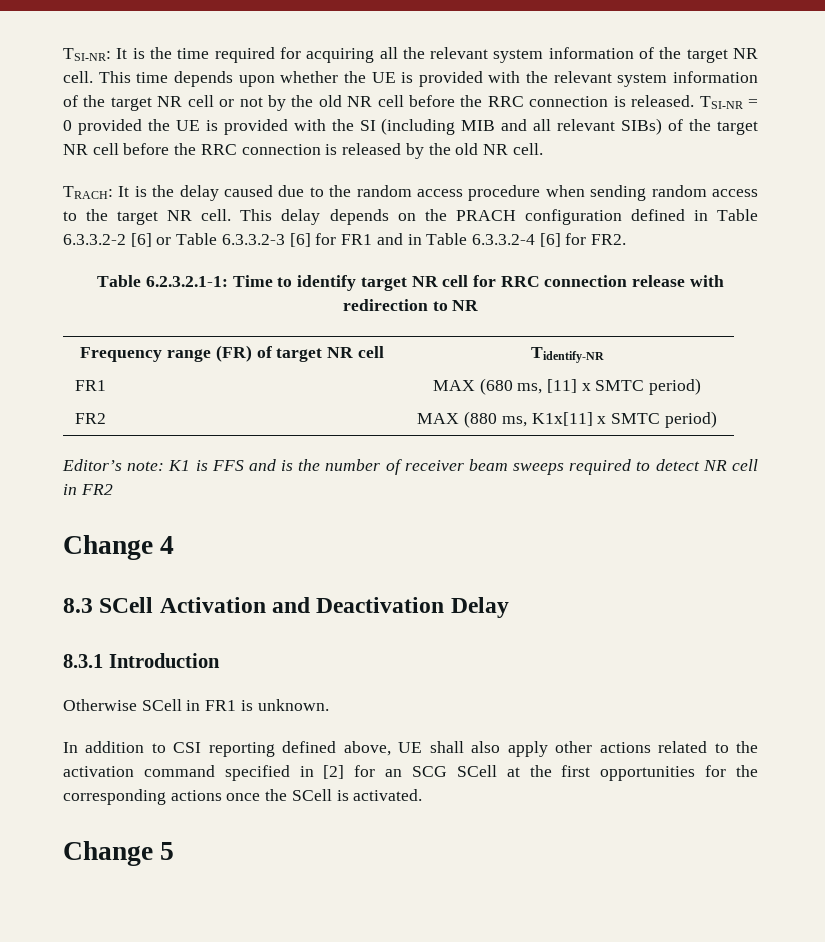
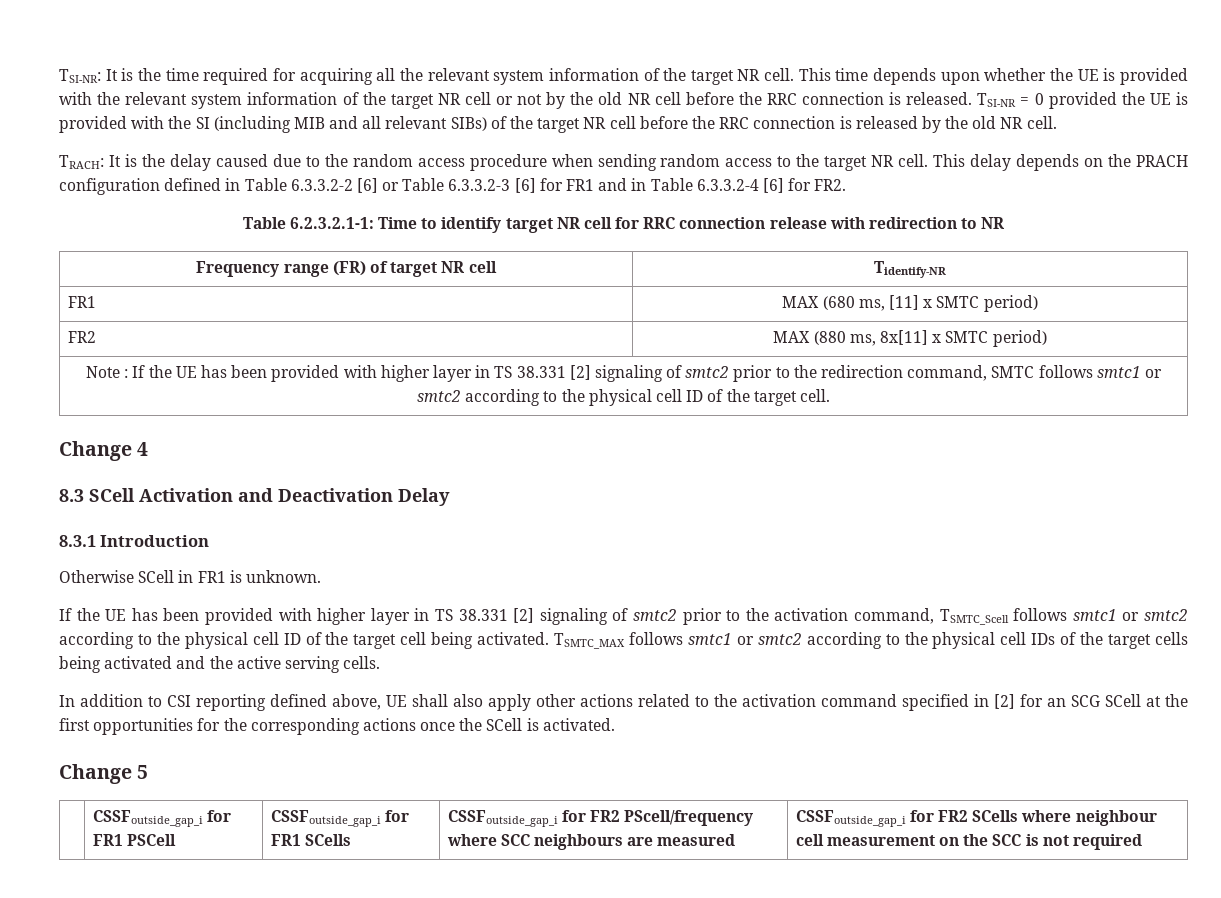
[531,411,717,428] [62,459,758,475] [63,484,113,495] K1x[11] x SMTC period) // Editor’s note: K1 is FFS and is the number of receiver beam sweeps required to detect NR cell in FR2 -> [880,330,1047,347] [86,365,1162,382] [417,389,830,406] 8x[11] x SMTC period) // Note : If the UE has been provided with higher layer in TS 38.331 [2] signaling of smtc2 prior to the redirection command, SMTC follows smtc1 or smtc2 according to the physical cell ID of the target cell.
(329, 705) none -> [59,608,1189,625] [59,632,1188,649] [59,656,381,673] // If the UE has been provided with higher layer in TS 38.331 [2] signaling of smtc2 prior to the activation command, TSMTC_Scell follows smtc1 or smtc2 according to the physical cell ID of the target cell being activated. TSMTC_MAX follows smtc1 or smtc2 according to the physical cell IDs of the target cells being activated and the active serving cells.
(175, 851) none -> [92,810,231,827] [92,834,176,846] [270,810,409,827] [270,834,351,846] [447,810,754,827] [446,834,736,850] [795,810,1157,827] [795,834,1142,850] // | CSSFoutside_gap_i for FR1 PSCell | CSSFoutside_gap_i for FR1 SCells | CSSFoutside_gap_i for FR2 PScell/frequency where SCC neighbours are measured | CSSFoutside_gap_i for FR2 SCells where neighbour cell measurement on the SCC is not required

